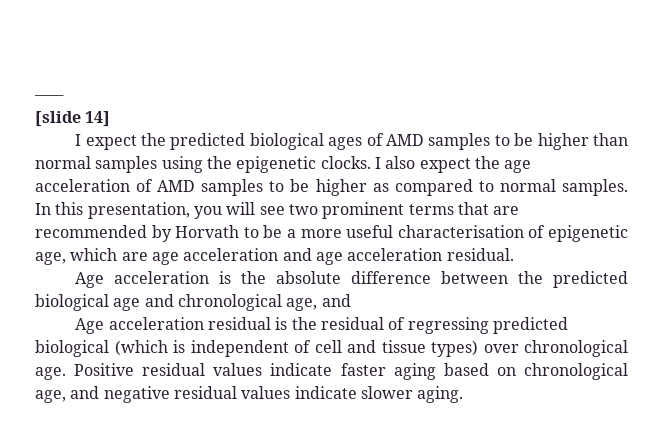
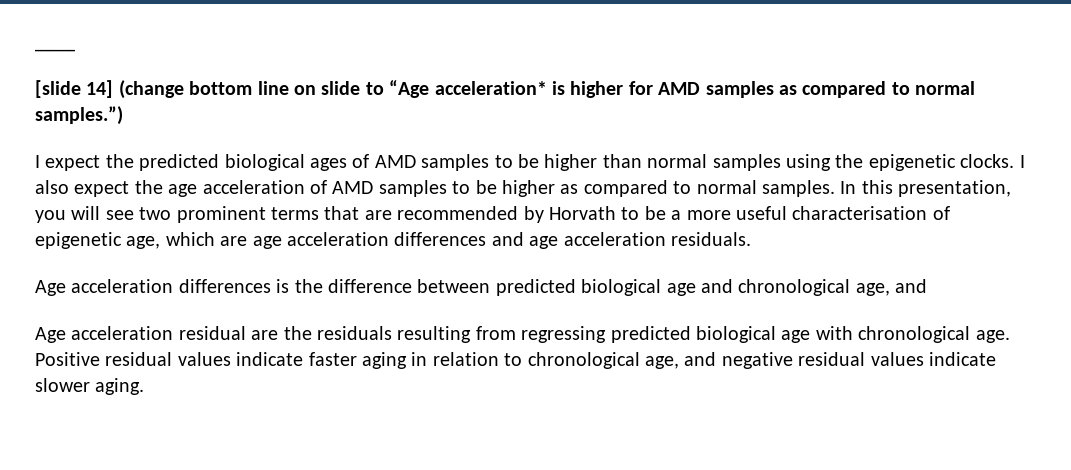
(111, 119) none -> [118,80,976,99] [35,106,123,125] (change bottom line on slide to “Age acceleration* is higher for AMD samples as compared to normal samples.”)
(279, 254) none -> [394,232,487,246] differences
[446,248,514,261] [75,271,342,288] residual. // Age acceleration is the absolute -> [670,232,751,246] [35,279,323,296] residuals. // Age acceleration differences is the
[518,271,544,284] the -> (491, 286) none
[275,317,568,334] [35,340,519,357] is the residual of regressing predicted biological (which is independent of cell and tissue types) over -> [251,326,853,343] are the residuals resulting from regressing predicted biological age with
[443,363,516,376] based on -> [411,352,523,366] in relation to

